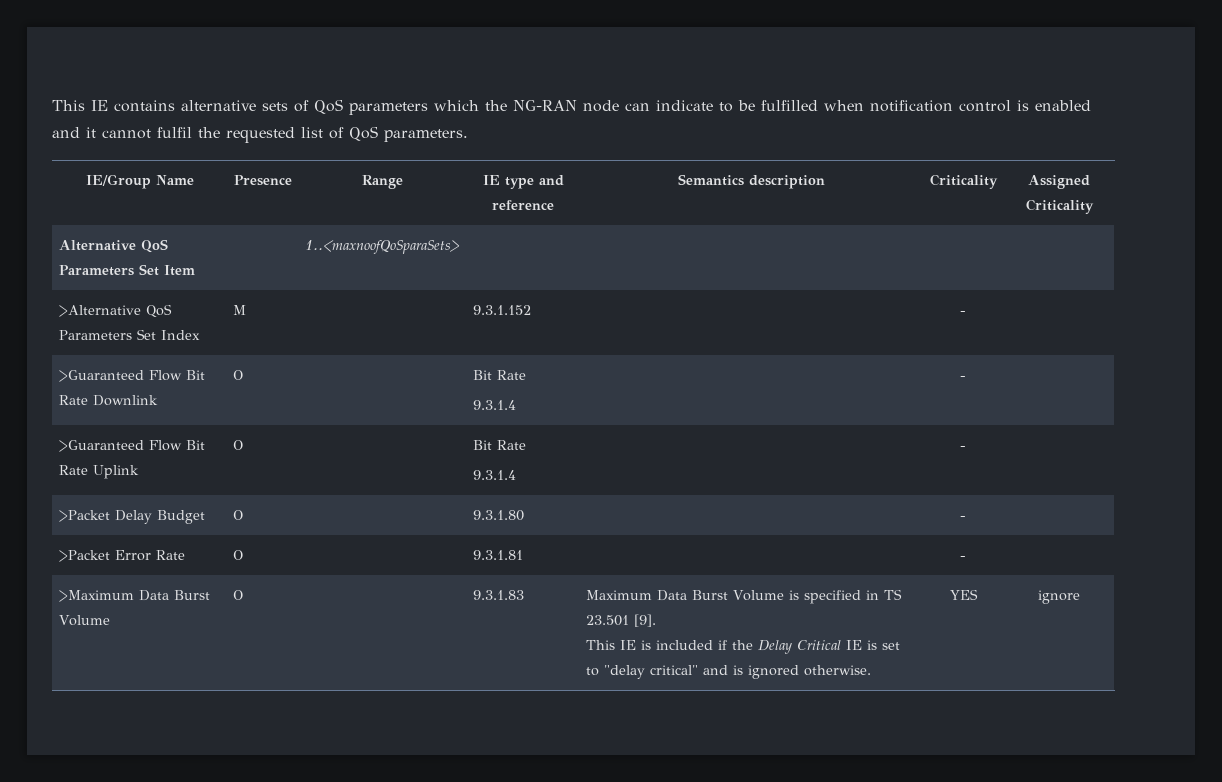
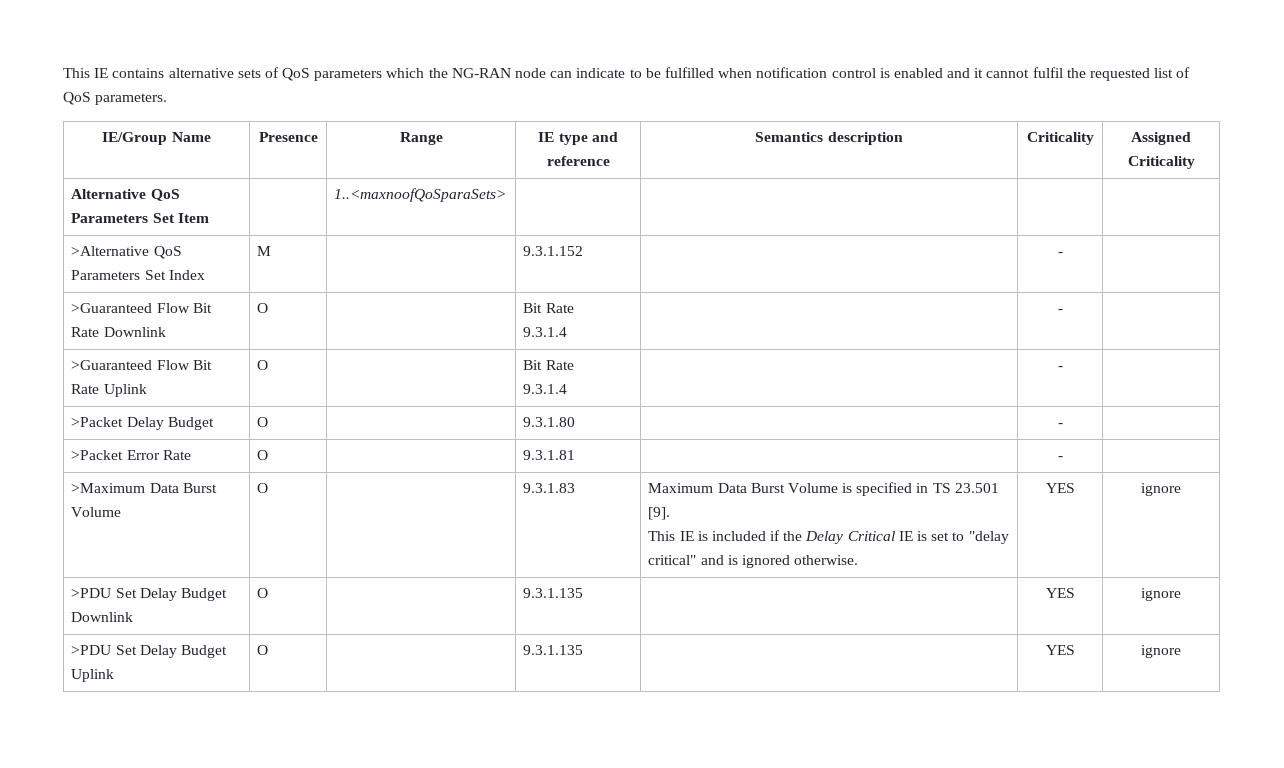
(1080, 597) none -> [71,588,227,601] [71,612,134,622] [257,588,269,598] [523,588,584,598] [1045,588,1075,598] [1141,588,1181,601] [71,645,227,658] [71,669,115,682] [257,645,269,655] [523,645,584,655] [1045,645,1075,655] [1141,645,1181,658] // >PDU Set Delay Budget Downlink | O | | 9.3.1.135 | | YES | ignore // >PDU Set Delay Budget Uplink | O | | 9.3.1.135 | | YES | ignore

